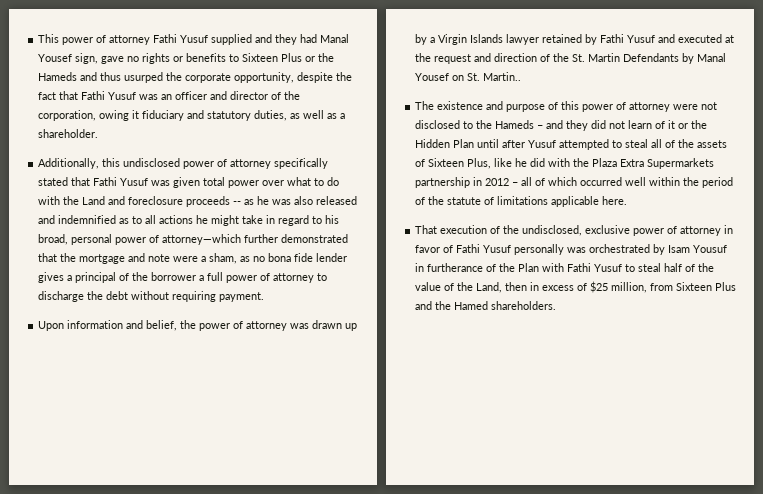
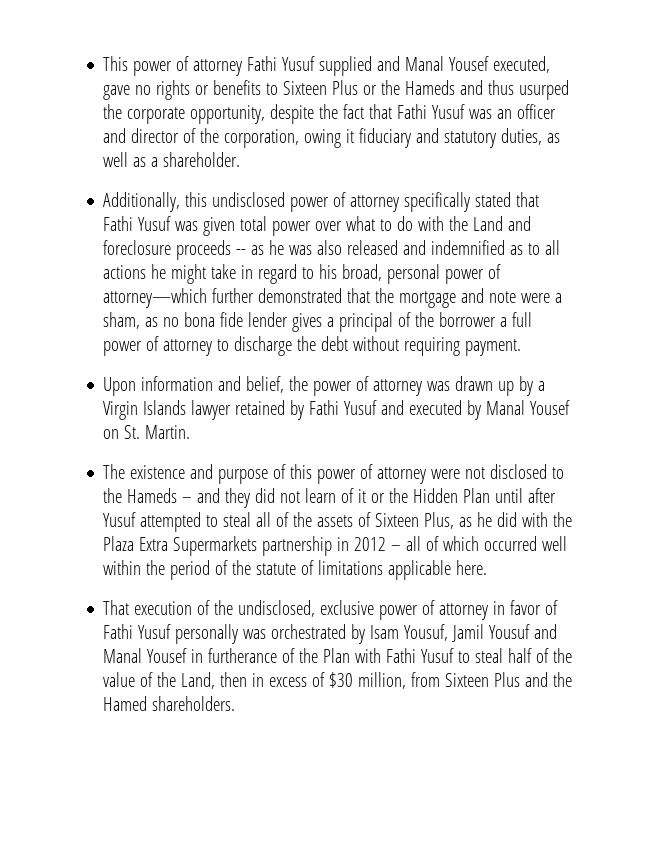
[275,34,350,45] [38,53,99,64] they had Manal Yousef sign, -> [405,56,551,73] Manal Yousef executed,
[725,35,735,43] [415,53,680,64] at the request and direction of the St. Martin Defendants -> (463, 407) none
[483,72,522,81] Martin.. -> [145,425,191,439] Martin.
[494,158,513,167] like -> [459,517,473,527] as
[693,245,728,253] Yousuf -> [404,624,558,642] [103,648,188,663] Yousuf, Jamil Yousuf and Manal Yousef
[590,281,609,293] $25 -> [329,672,354,688] $30

